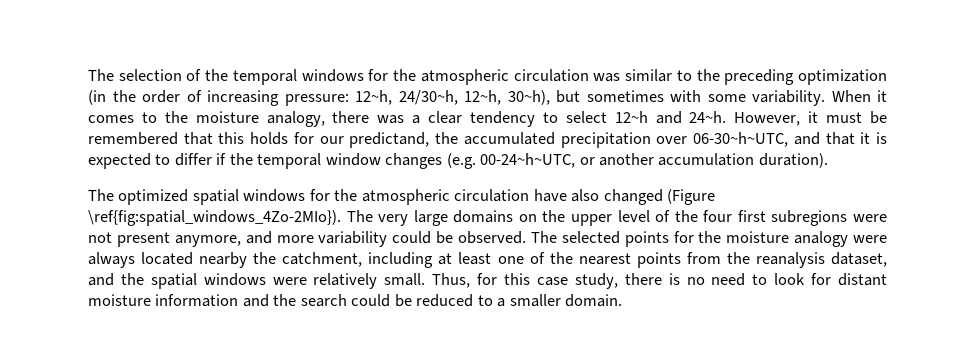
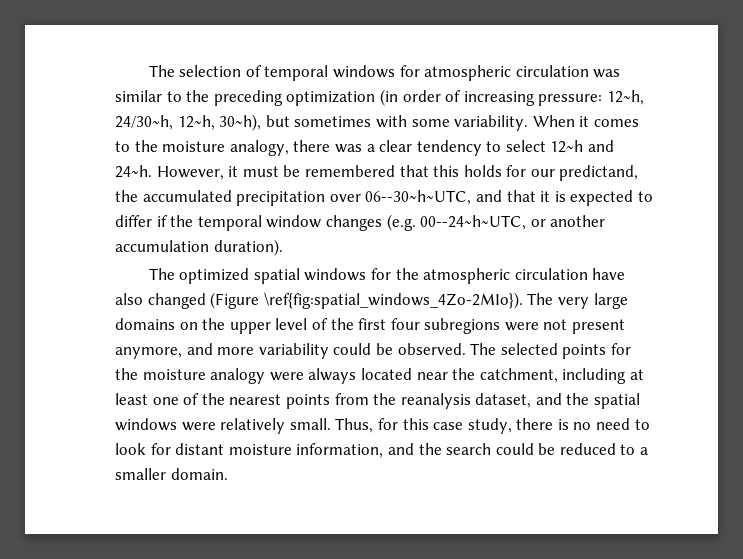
[205,69,229,81] the -> (262, 71) none
[393,69,417,81] the -> (420, 71) none
[112,90,136,102] the -> (398, 97) none
[693,132,789,147] 06-30~h~UTC, -> [365,190,472,205] 06--30~h~UTC,
[480,153,576,168] 00-24~h~UTC, -> [420,215,527,230] 00--24~h~UTC,
[703,210,766,222] four first -> [358,318,420,330] first four
[199,252,248,268] nearby -> [416,372,448,380] near
[155,294,239,307] information -> [296,443,384,458] information,

